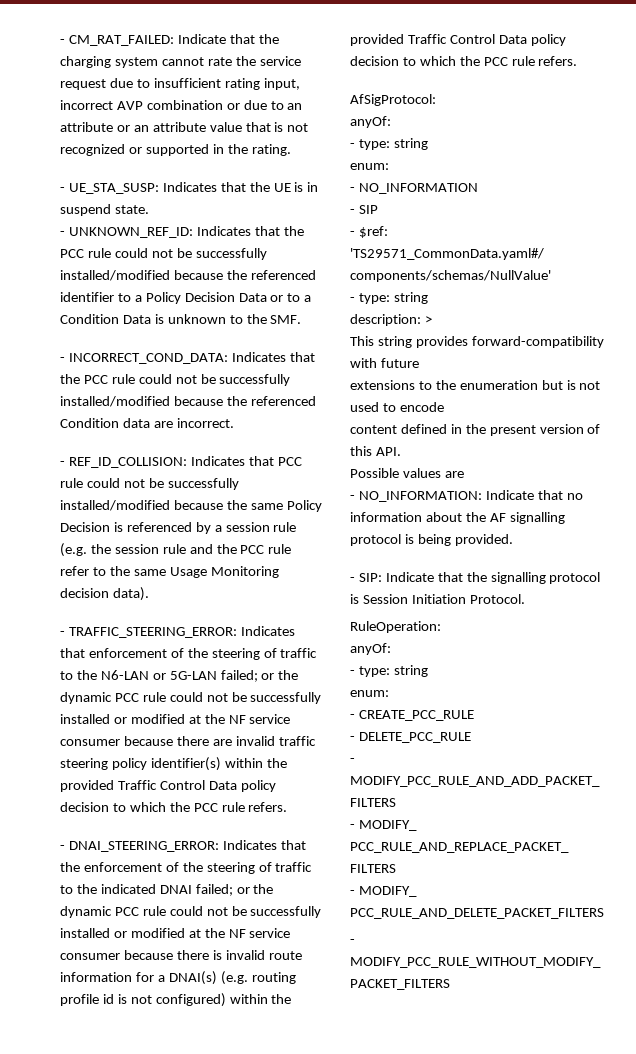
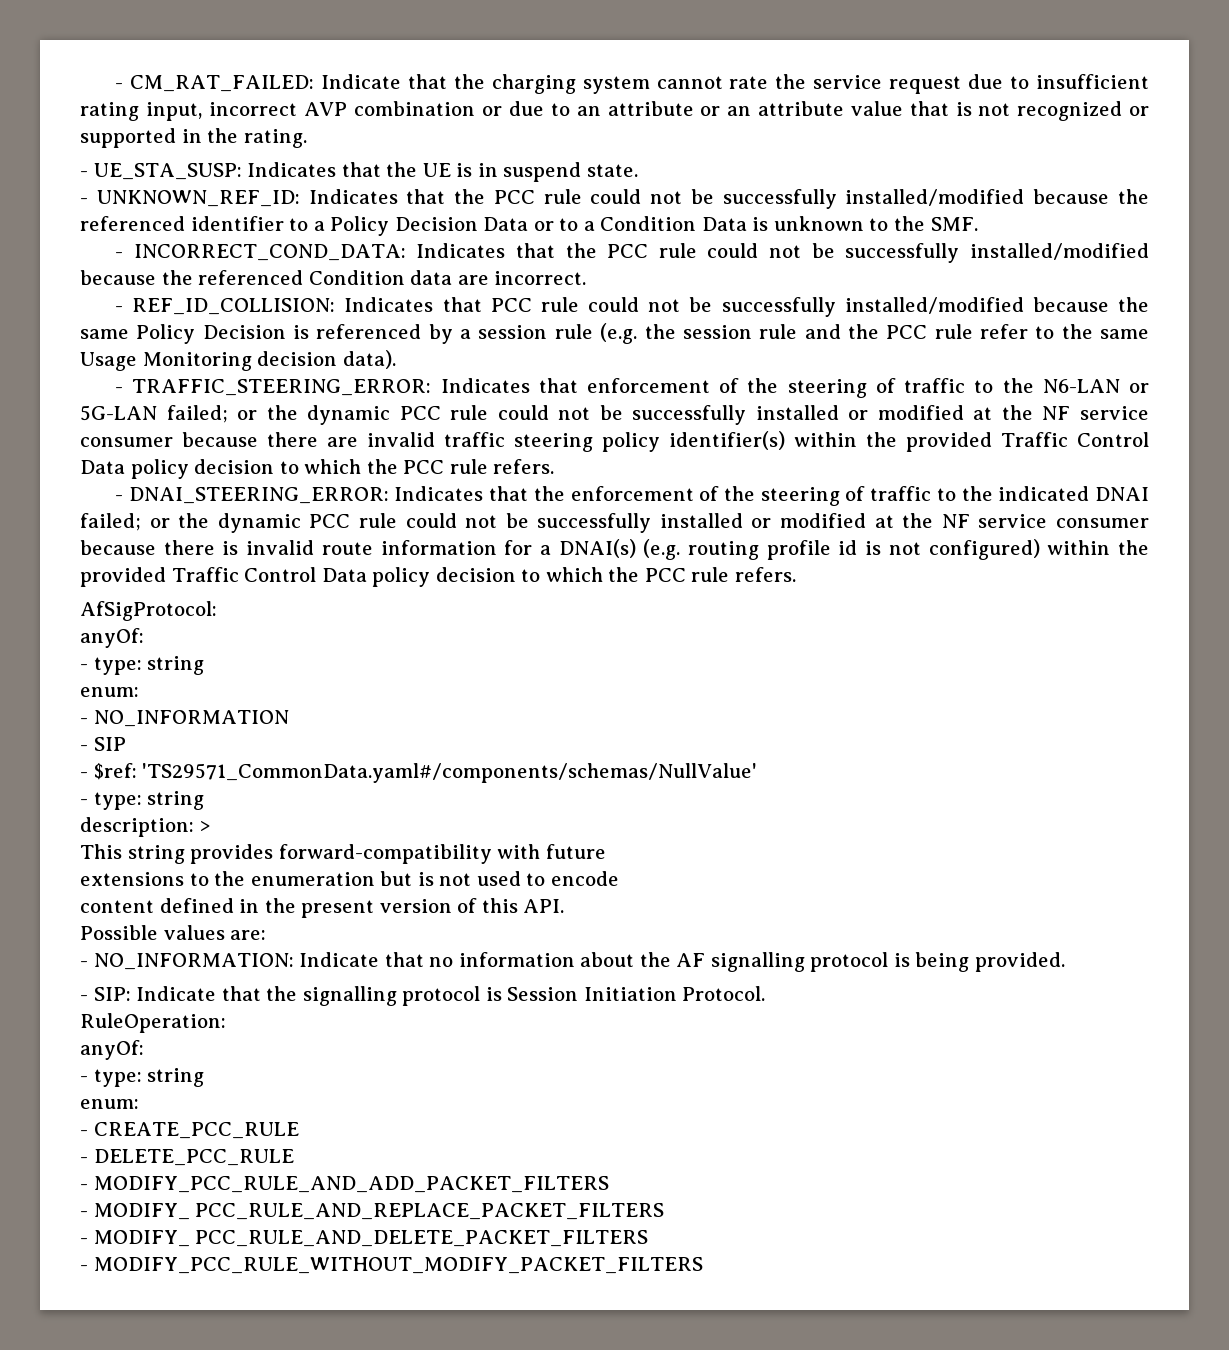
[444,471,464,478] are -> [230,930,267,940] are:

